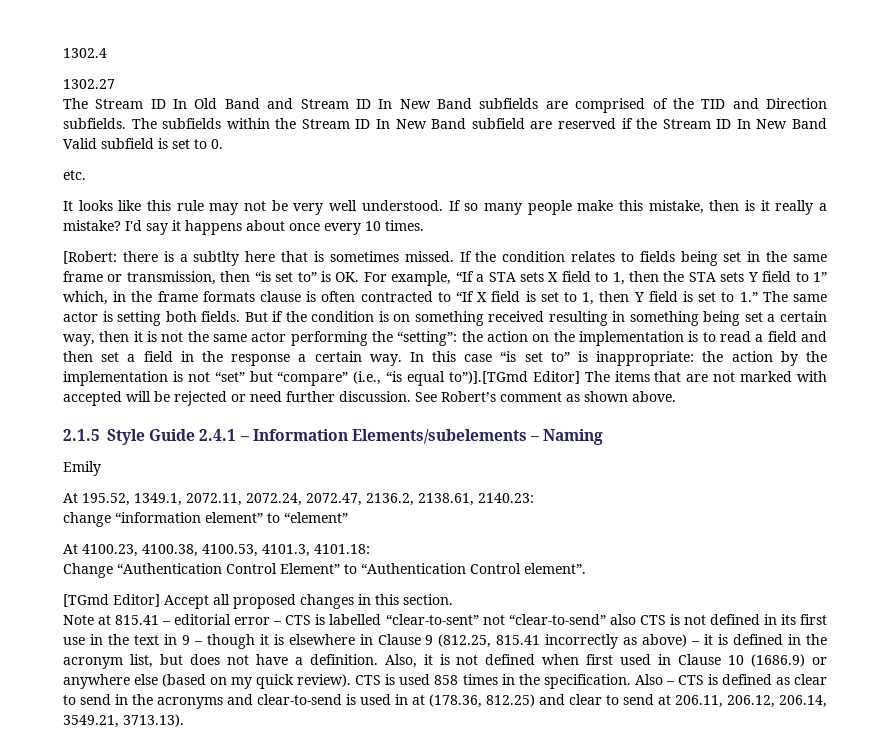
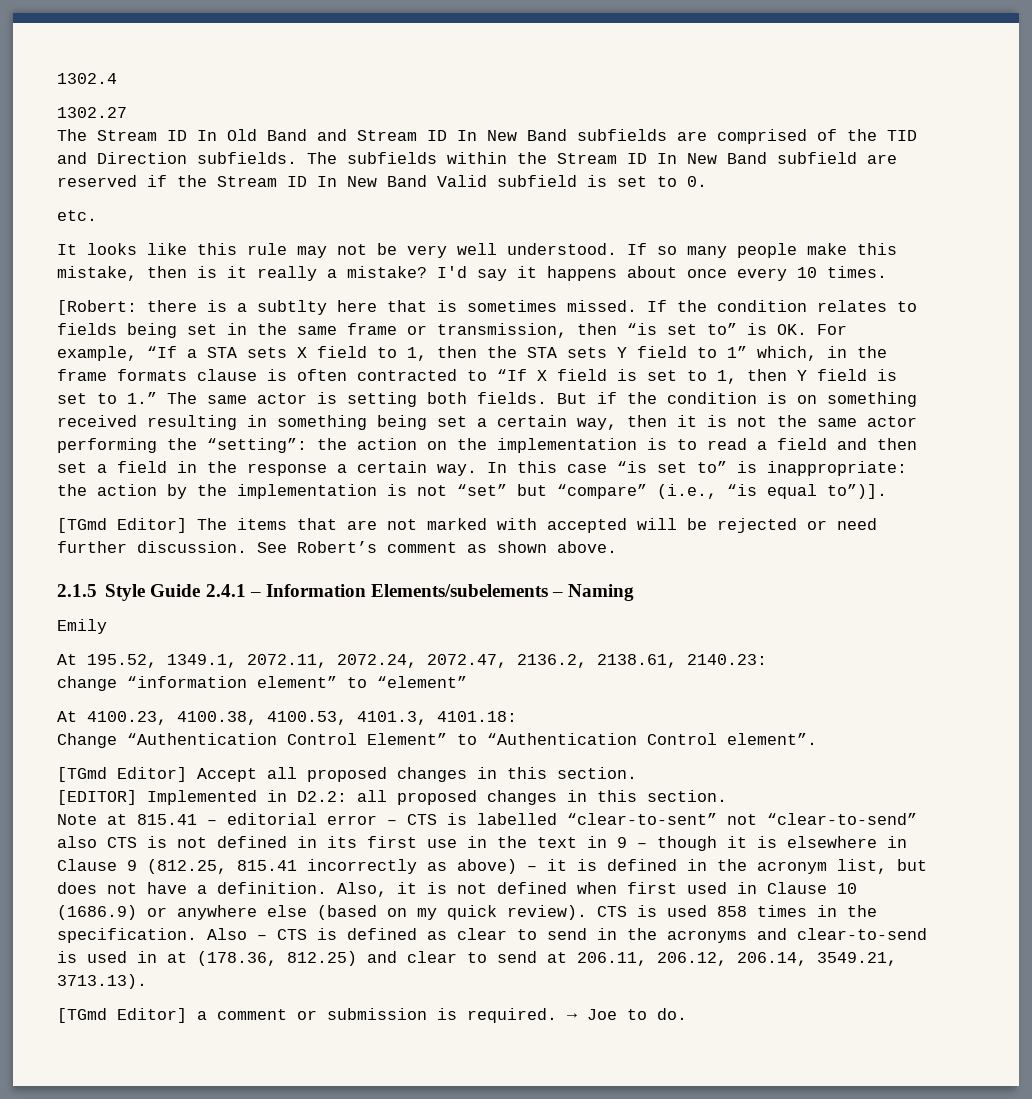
[448,371,528,384] to”)].[TGmd -> [827,484,887,499] [57,518,107,533] to”)]. // [TGmd
(453, 599) none -> [57,790,727,805] // [EDITOR] Implemented in D2.2: all proposed changes in this section.
(184, 720) none -> [57,1008,687,1023] // [TGmd Editor] a comment or submission is required. → Joe to do.

